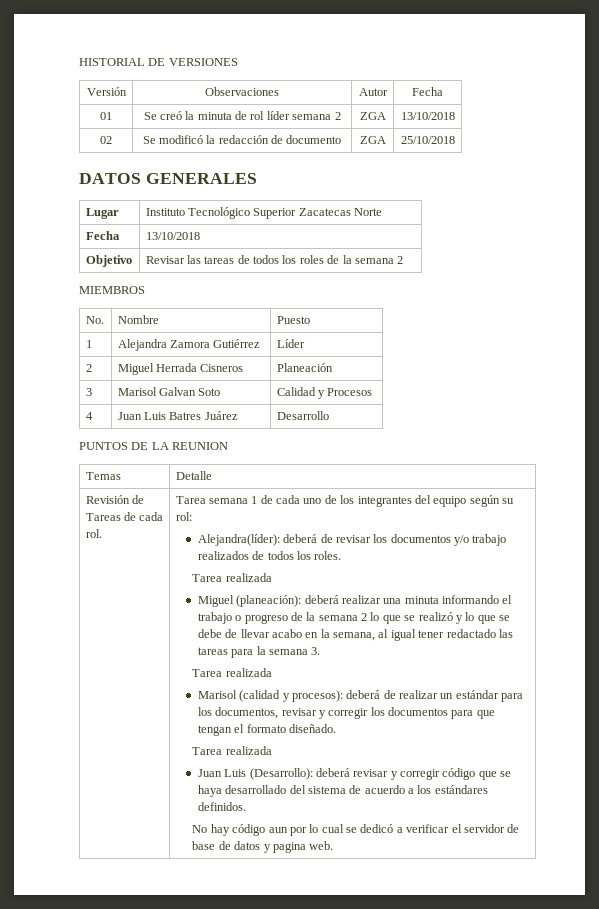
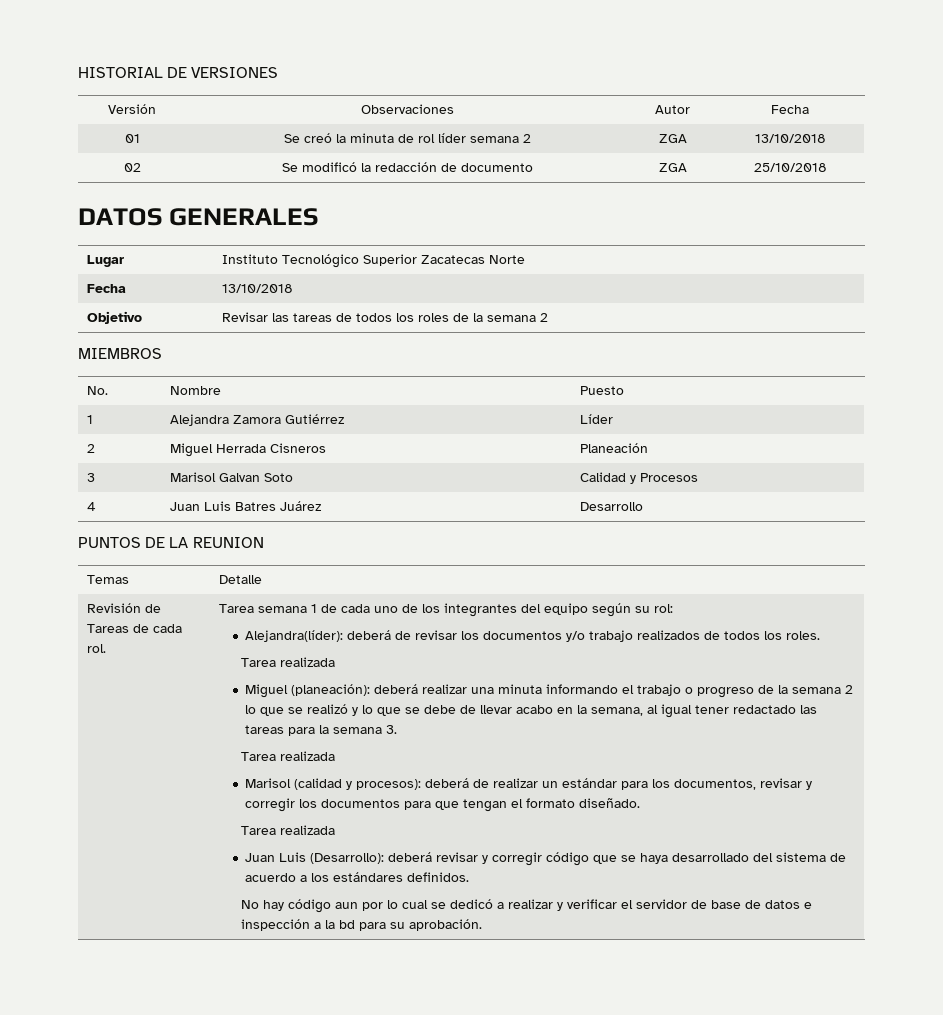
(403, 830) none -> [508,899,564,911] realizar y
[263,841,334,853] y pagina web. -> [804,902,813,909] [241,919,483,931] e inspección a la bd para su aprobación.

